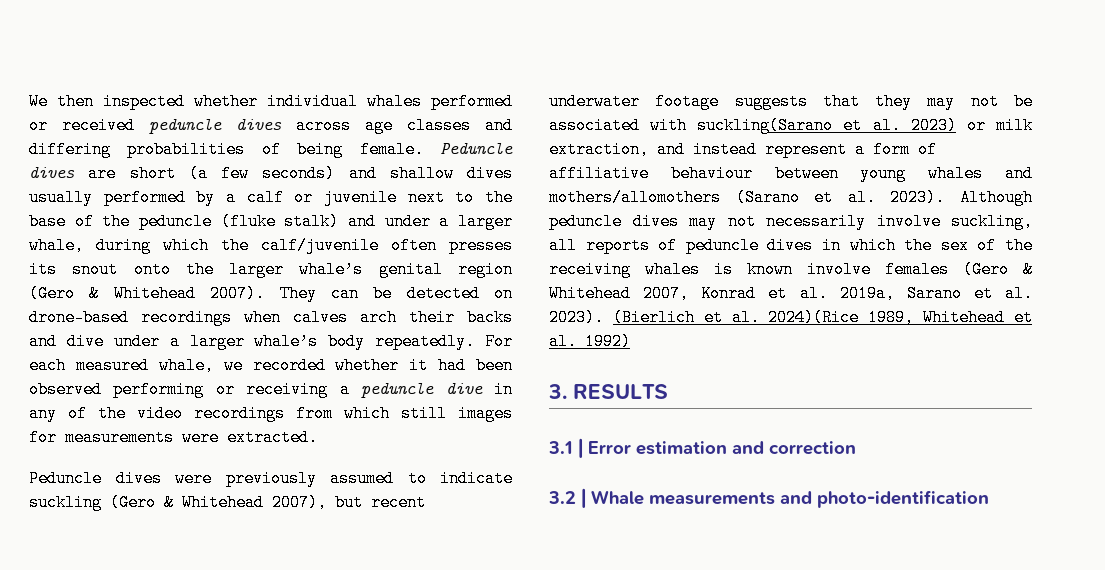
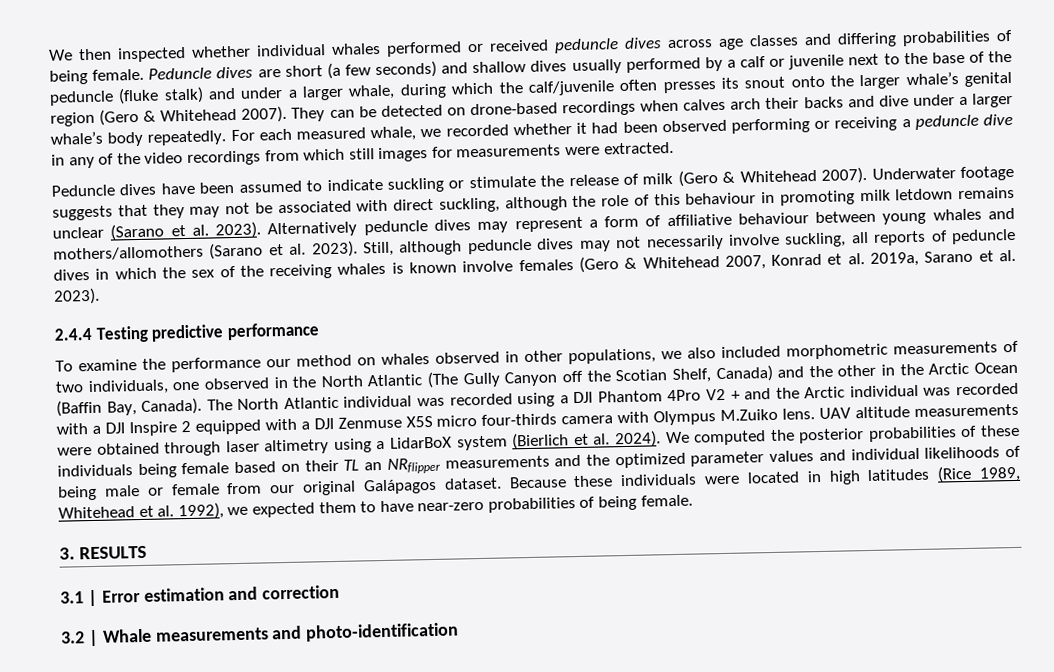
[175,470,317,487] were previously -> [160,181,235,195] have been
[110,494,426,511] [549,93,640,110] (Gero & Whitehead 2007), but recent underwater -> [448,166,956,189] or stimulate the release of milk (Gero & Whitehead 2007). Underwater
[697,117,1033,134] [549,141,757,158] suckling(Sarano et al. 2023) or milk extraction, and instead -> [393,186,1015,213] [52,219,509,241] direct suckling, although the role of this behaviour in promoting milk letdown remains unclear (Sarano et al. 2023). Alternatively peduncle dives may
[960,189,1033,206] Although -> [363,240,463,257] Still, although
[612,309,1033,326] [549,333,631,350] (Bierlich et al. 2024)(Rice 1989, Whitehead et al. 1992) -> [54,322,320,343] [55,340,1019,373] [55,361,1018,396] [56,382,1019,417] [56,403,1020,437] [57,424,1020,457] [57,445,1021,479] [58,465,1022,501] [58,494,693,520] // 2.4.4 Testing predictive performance // To examine the performance our method on whales observed in other populations, we also included morphometric measurements of two individuals, one observed in the North Atlantic (The Gully Canyon off the Scotian Shelf, Canada) and the other in the Arctic Ocean (Baffin Bay, Canada). The North Atlantic individual was recorded using a DJI Phantom 4Pro V2 + and the Arctic individual was recorded with a DJI Inspire 2 equipped with a DJI Zenmuse X5S micro four-thirds camera with Olympus M.Zuiko lens. UAV altitude measurements were obtained through laser altimetry using a LidarBoX system (Bierlich et al. 2024). We computed the posterior probabilities of these individuals being female based on their TL an NRflipper measurements and the optimized parameter values and individual likelihoods of being male or female from our original Galápagos dataset. Because these individuals were located in high latitudes (Rice 1989, Whitehead et al. 1992), we expected them to have near-zero probabilities of being female.

